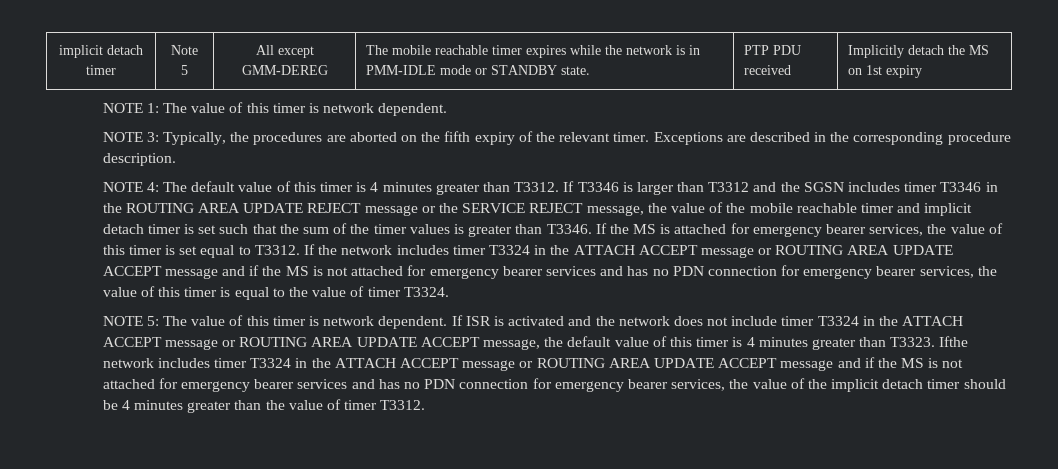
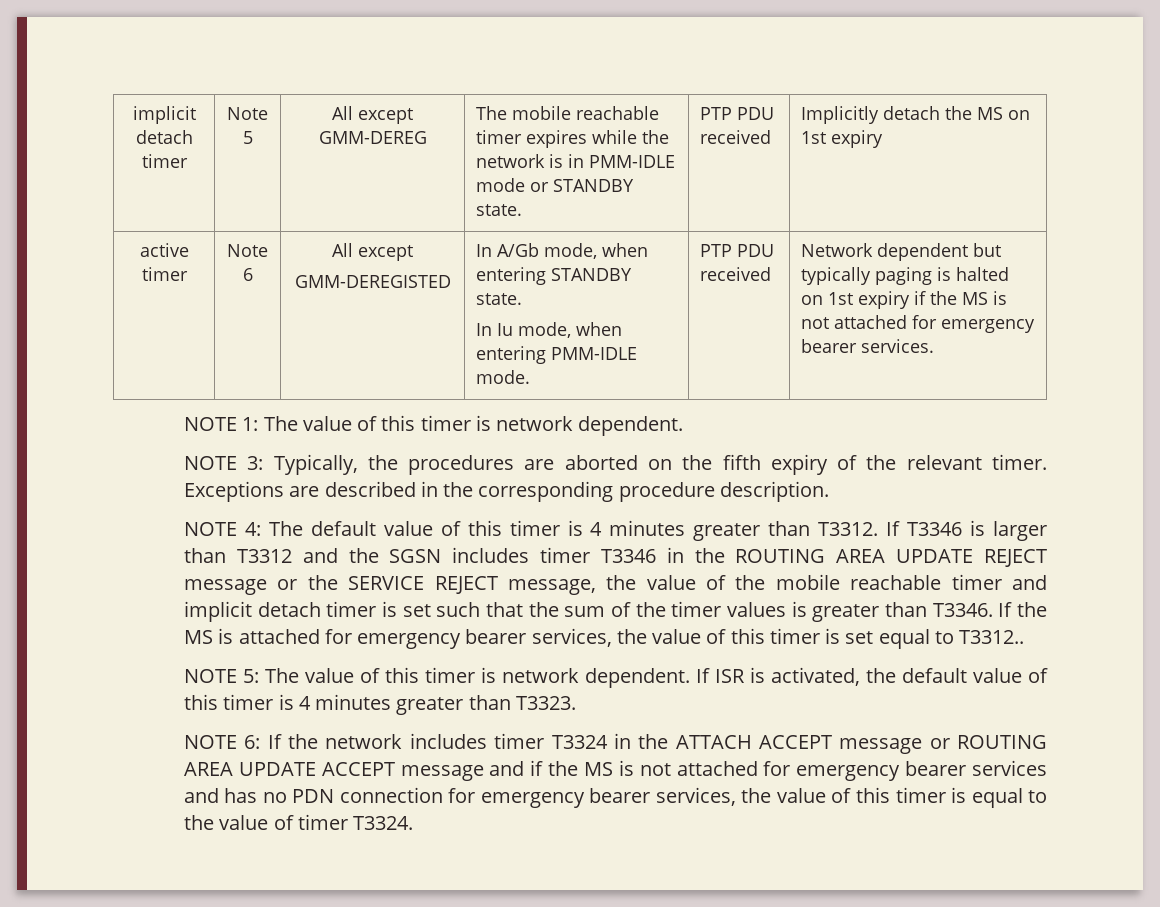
(923, 71) none -> [139,243,189,257] [141,267,188,281] [227,244,268,257] [242,268,253,281] [332,243,413,261] [294,275,451,288] [475,243,648,259] [475,267,632,285] [475,293,522,305] [475,322,622,338] [475,346,637,364] [475,370,530,384] [699,244,774,257] [699,267,771,281] [800,243,1001,261] [800,267,1009,285] [800,291,1007,309] [800,315,1035,333] [800,339,934,353] // active timer | Note 6 | All except // GMM-DEREGISTED | In A/Gb mode, when entering STANDBY state. // In Iu mode, when entering PMM-IDLE mode. | PTP PDU received | Network dependent but typically paging is halted on 1st expiry if the MS is not attached for emergency bearer services.
[254,245,300,255] T3312. -> [959,630,1025,644] [183,667,1049,688] [183,694,576,715] [183,735,261,749] T3312.. // NOTE 5: The value of this timer is network dependent. If ISR is activated, the default value of this timer is 4 minutes greater than T3323. // NOTE 6:
[102,315,964,329] [102,336,969,350] [102,357,964,371] [102,378,1006,392] [102,399,426,413] // NOTE 5: The value of this timer is network dependent. If ISR is activated and the network does not include timer T3324 in the ATTACH ACCEPT message or ROUTING AREA UPDATE ACCEPT message, the default value of this timer is 4 minutes greater than T3323. Ifthe network includes timer T3324 in the ATTACH ACCEPT message or ROUTING AREA UPDATE ACCEPT message and if the MS is not attached for emergency bearer services and has no PDN connection for emergency bearer services, the value of the implicit detach timer should be 4 minutes greater than the value of timer T3312. -> (414, 823) none

